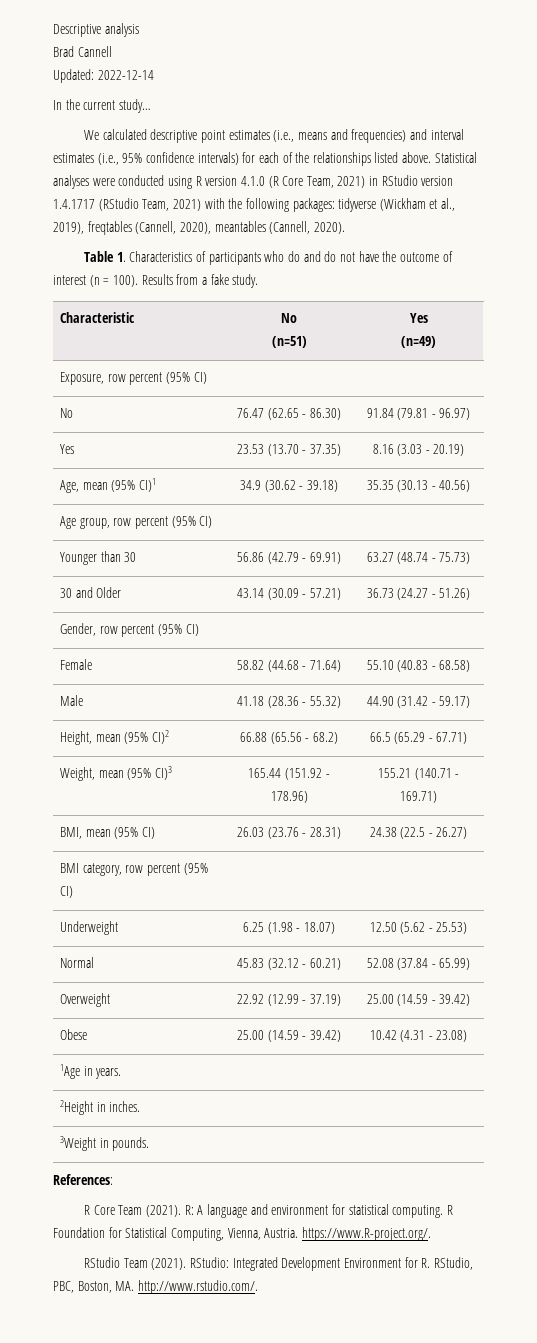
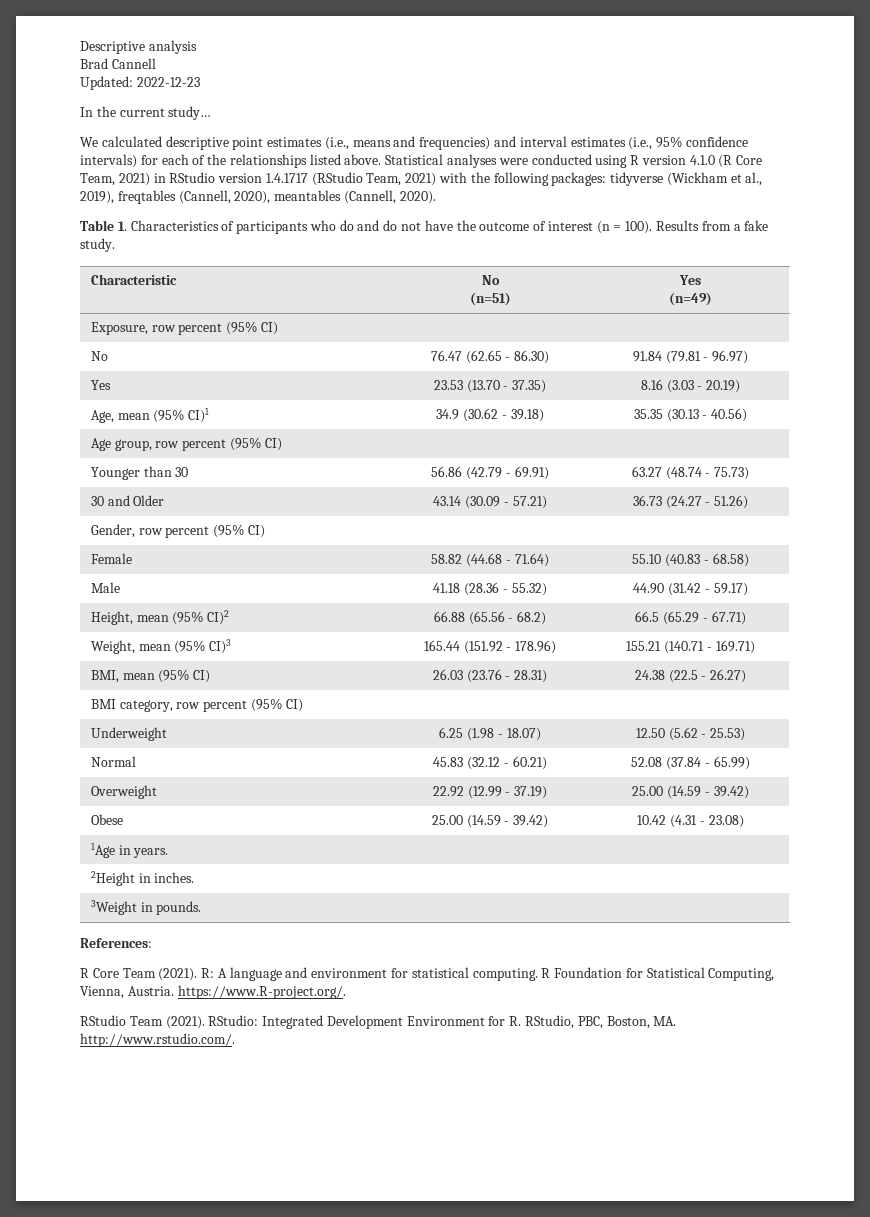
[97,70,154,80] 2022-12-14 -> [136,77,200,87] 2022-12-23

